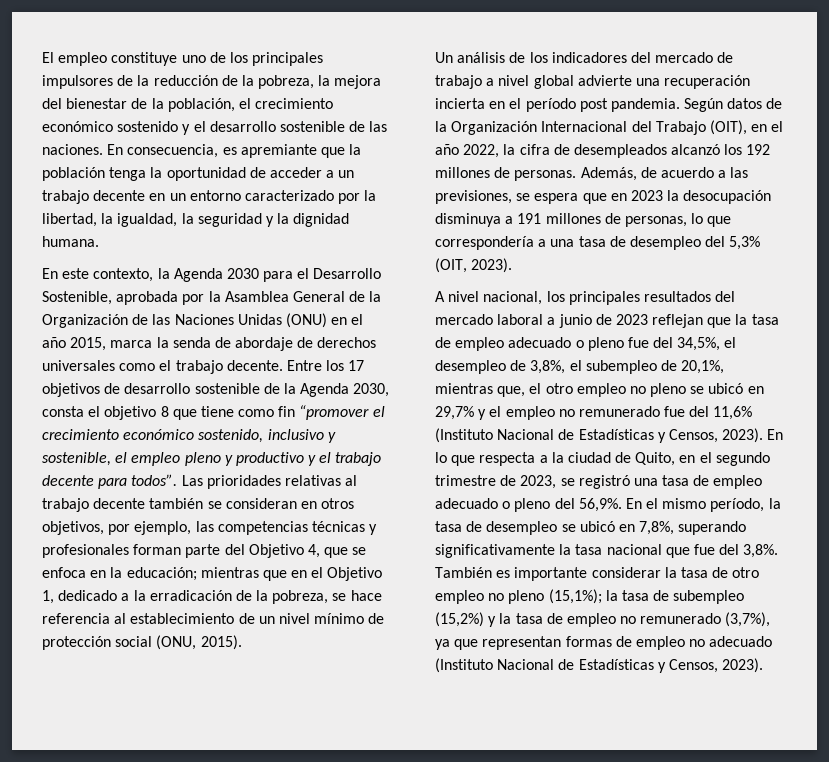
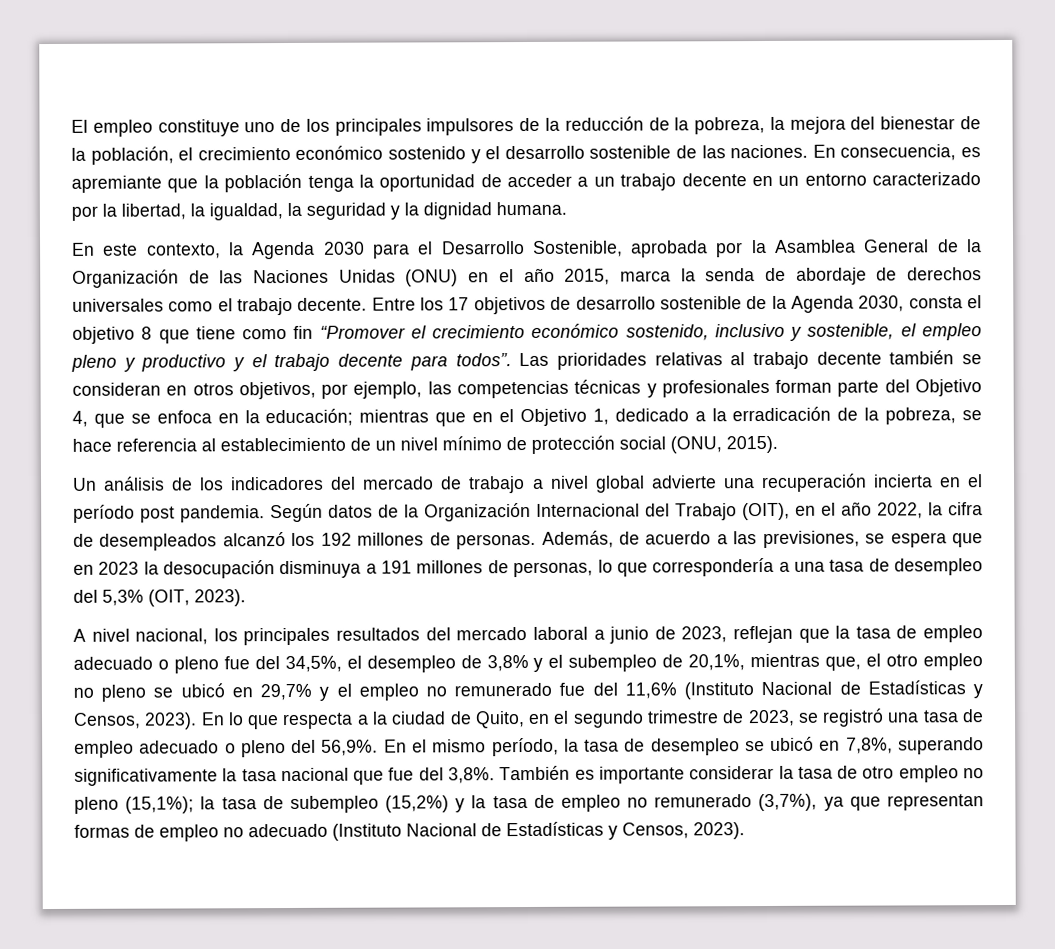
[299,405,370,420] “promover -> [319,325,406,339] “Promover
[615,314,648,325] 2023 -> [681,626,728,643] 2023,
[530,360,566,374] 3,8%, -> [486,654,544,672] 3,8% y

